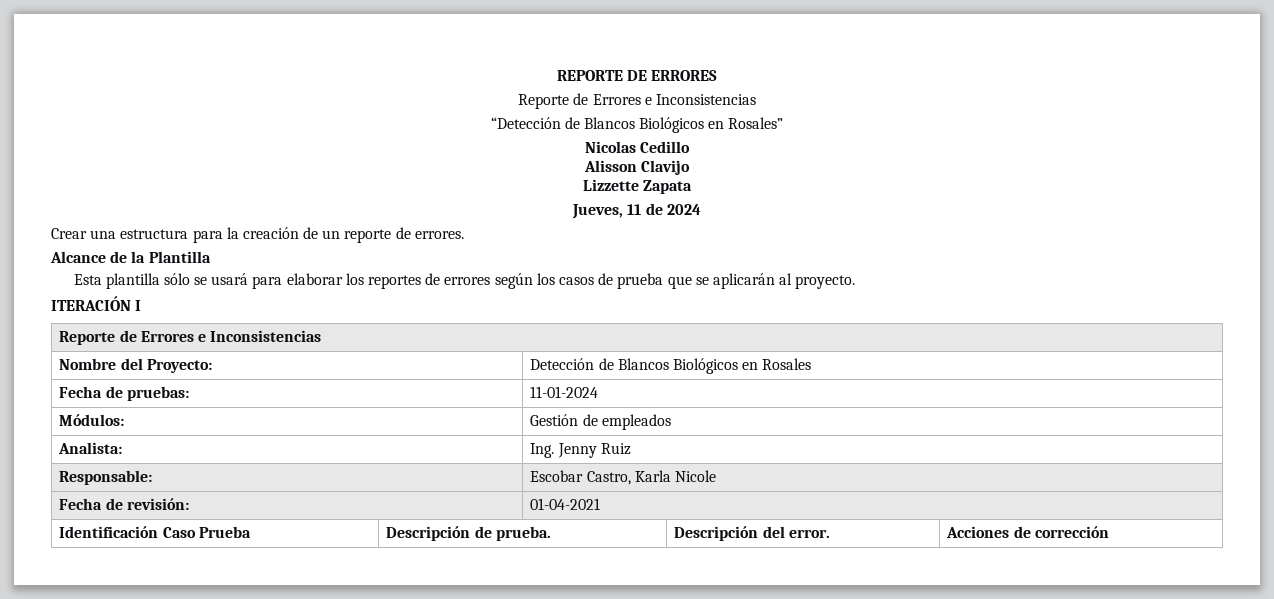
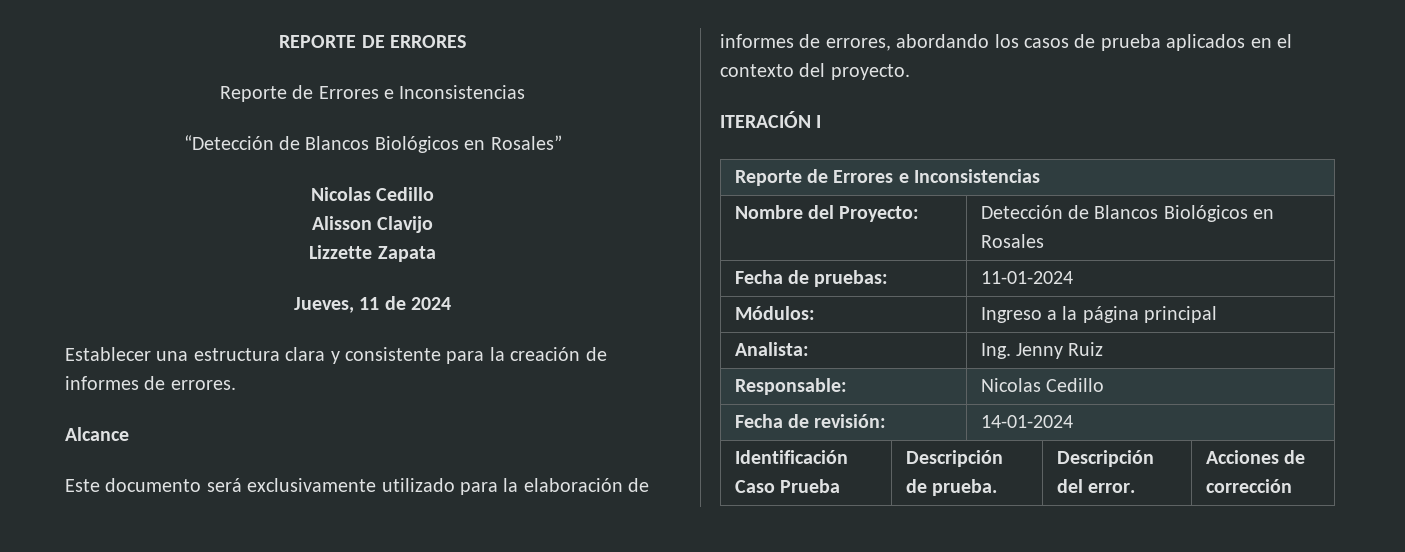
[51,228,87,239] Crear -> [65,347,151,361] Establecer
(189, 234) none -> [285,347,441,364] clara y consistente
[322,229,392,243] un reporte -> [65,376,139,390] informes
[110,251,211,263] [73,273,793,289] de la Plantilla // Esta plantilla sólo se usará para elaborar los reportes de errores según los casos de prueba que se aplicarán al -> [65,478,650,495] [720,34,1292,51] [720,63,826,77] // Este documento será exclusivamente utilizado para la elaboración de informes de errores, abordando los casos de prueba aplicados en el contexto del
[530,414,671,430] Gestión de empleados -> [980,306,1218,323] Ingreso a la página principal
[530,470,716,485] Escobar Castro, Karla Nicole -> [980,378,1105,392] Nicolas Cedillo
[530,498,601,510] 01-04-2021 -> [980,415,1073,428] 14-01-2024

